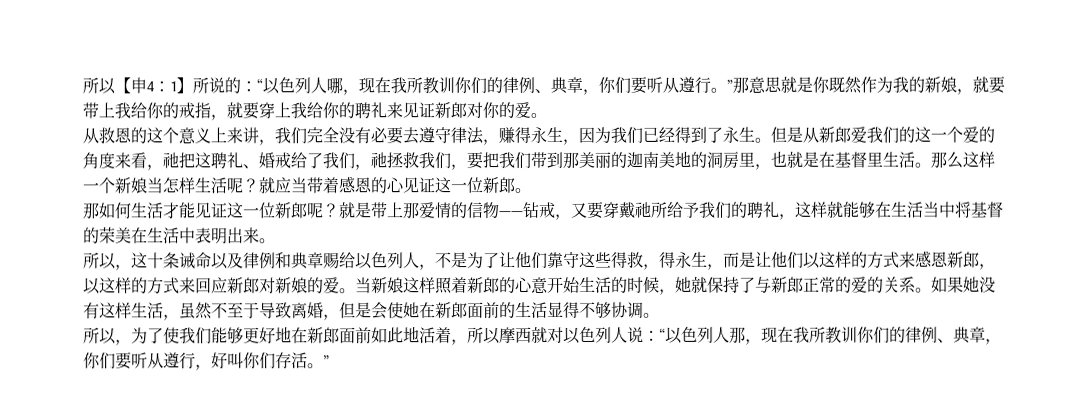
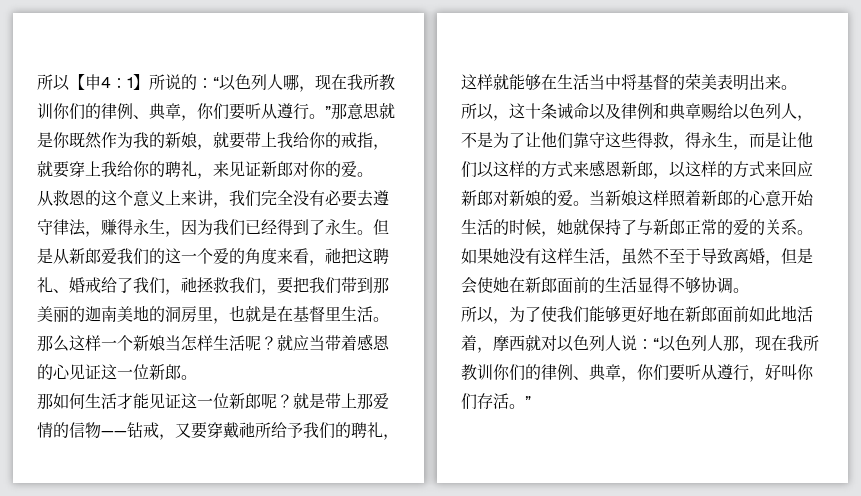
(387, 110) none -> [197,173,213,179] ，
[131,227,196,244] 在生活中 -> (717, 82) none
[467,327,501,345] 所以 -> (493, 350) none

